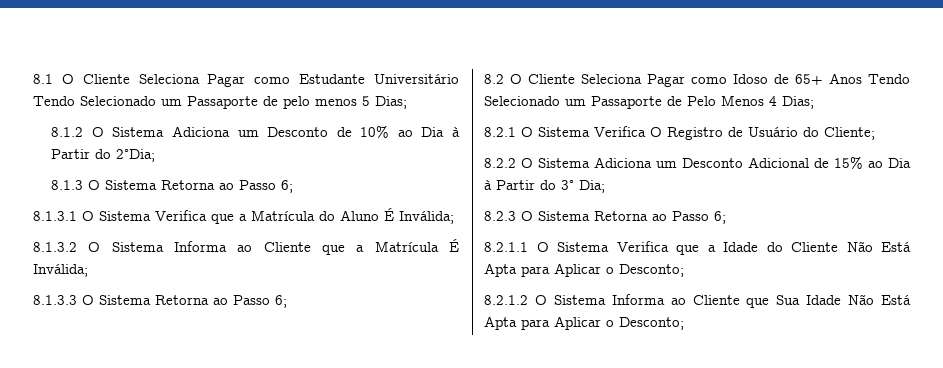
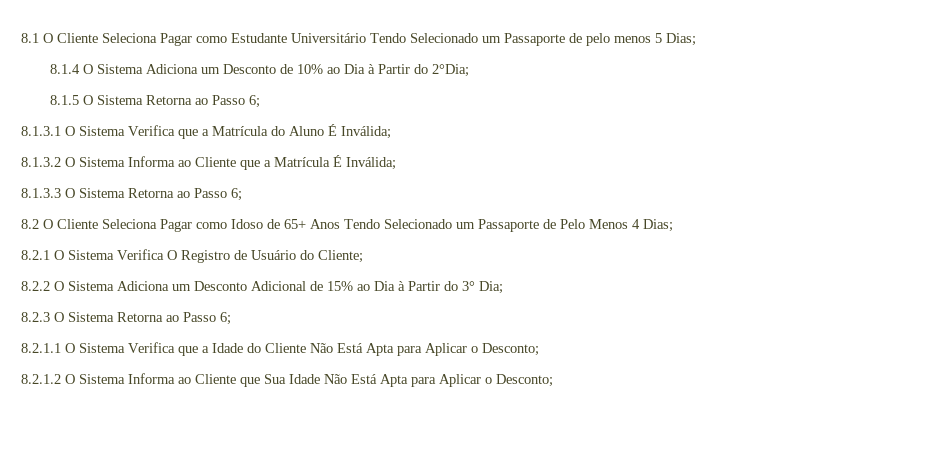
[51,127,84,137] 8.1.2 -> [49,64,80,74] 8.1.4
[51,180,84,190] 8.1.3 -> [49,95,79,105] 8.1.5

